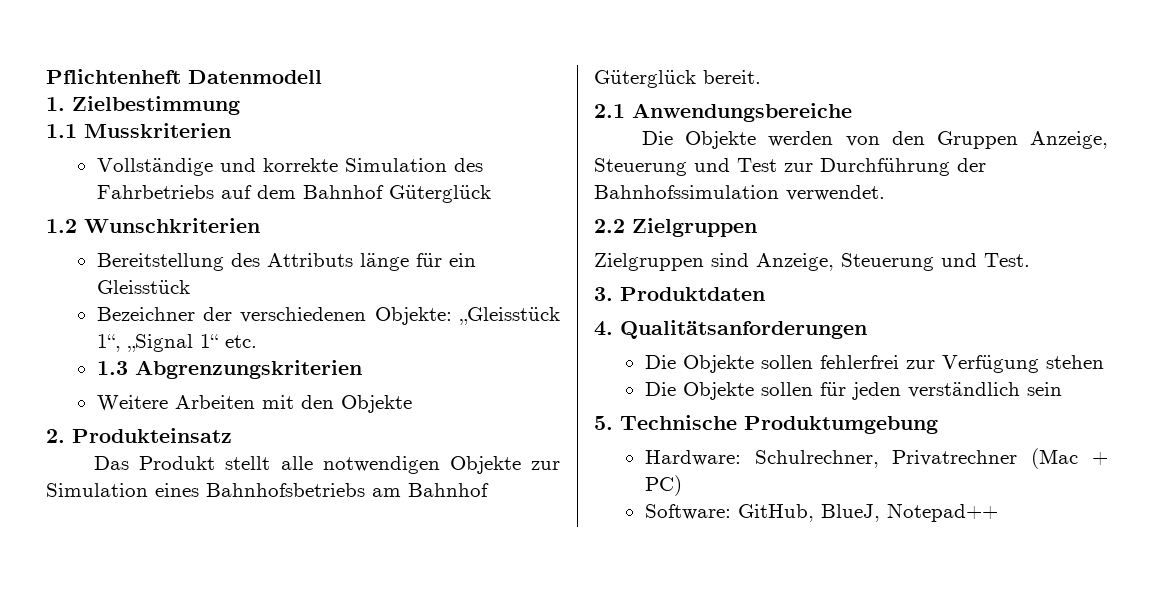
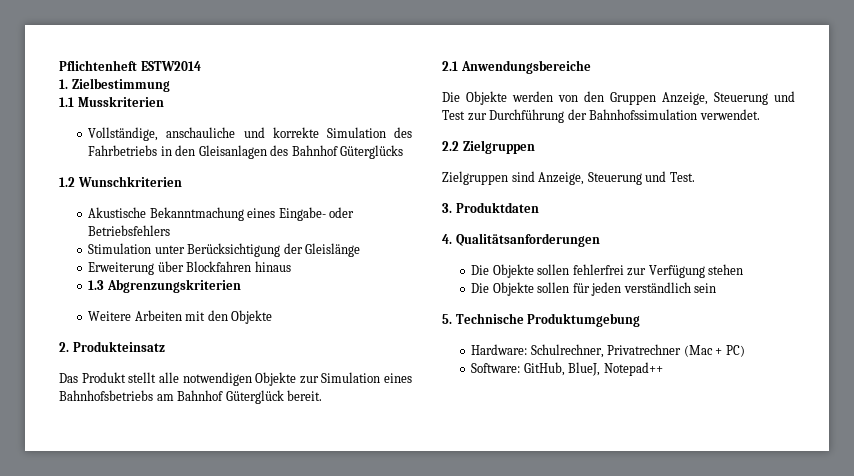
[188,70,322,84] Datenmodell -> [140,61,201,71] ESTW2014
[96,158,213,176] Vollständige -> [88,127,236,141] Vollständige, anschauliche
[220,185,491,203] [46,218,260,233] [96,253,476,271] [96,280,190,294] [96,307,560,326] [96,334,257,353] auf dem Bahnhof Güterglück // 1.2 Wunschkriterien // Bereitstellung des Attributs länge für ein Gleisstück // Bezeichner der verschiedenen Objekte: „Gleisstück 1“, „Signal 1“ etc. -> [160,145,404,159] [59,176,182,187] [88,207,355,221] [88,225,171,236] [88,243,361,257] [88,261,291,275] in den Gleisanlagen des Bahnhof Güterglücks // 1.2 Wunschkriterien // Akustische Bekanntmachung eines Eingabe- oder Betriebsfehlers // Stimulation unter Berücksichtigung der Gleislänge // Erweiterung über Blockfahren hinaus

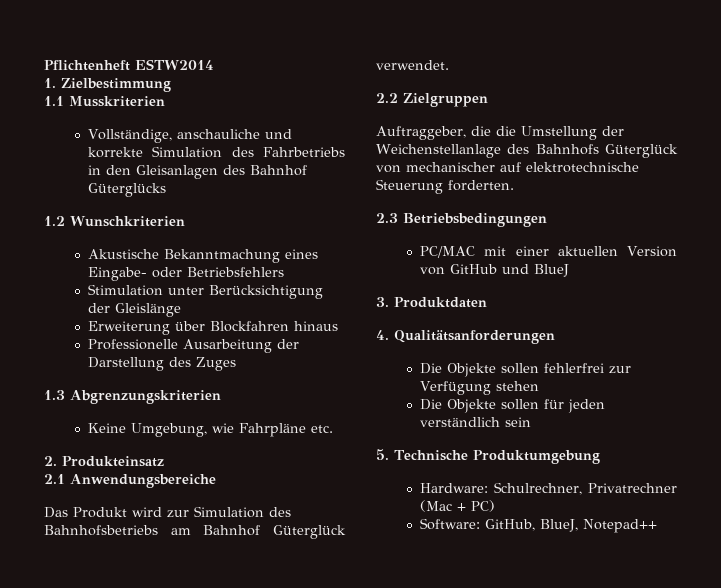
[88,279,241,293] [88,310,273,324] 1.3 Abgrenzungskriterien // Weitere Arbeiten mit den Objekte -> [88,339,300,353] [88,357,237,371] [44,390,221,404] [88,423,334,437] Professionelle Ausarbeitung der Darstellung des Zuges // 1.3 Abgrenzungskriterien // Keine Umgebung, wie Fahrpläne etc.
(165, 346) none -> [44,474,216,488] // 2.1 Anwendungsbereiche
[128,372,297,386] stellt alle notwendigen Objekte -> [132,507,162,517] wird
[384,373,412,383] eines -> [269,507,291,517] des
[287,390,323,401] [442,60,591,74] [442,91,795,105] [442,109,760,123] [442,140,535,154] [442,171,695,185] bereit. // 2.1 Anwendungsbereiche // Die Objekte werden von den Gruppen Anzeige, Steuerung und Test zur Durchführung der Bahnhofssimulation verwendet. // 2.2 Zielgruppen // Zielgruppen sind Anzeige, Steuerung und Test. -> [376,60,449,70] [376,93,488,107] [376,126,624,140] [376,144,678,158] [376,162,639,173] [376,179,514,194] [376,213,547,227] [420,246,678,258] [420,264,570,277] verwendet. // 2.2 Zielgruppen // Auftraggeber, die die Umstellung der Weichenstellanlage des Bahnhofs Güterglück von mechanischer auf elektrotechnische Steuerung forderten. // 2.3 Betriebsbedingungen // PC/MAC mit einer aktuellen Version von GitHub und BlueJ

